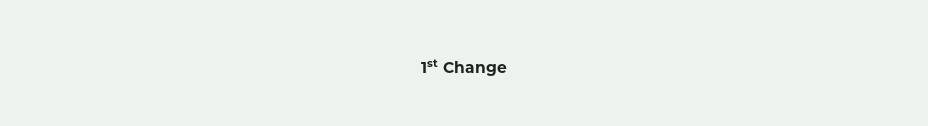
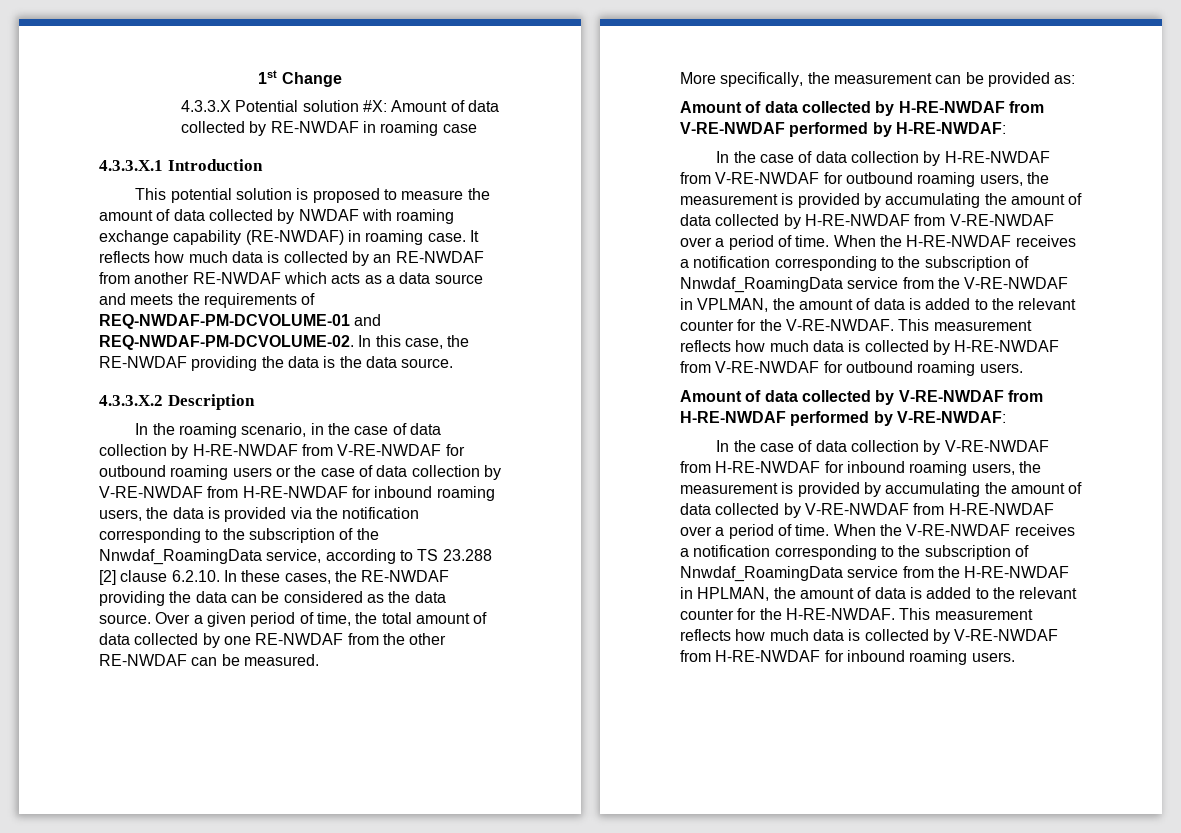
(507, 68) none -> [180,100,499,112] [180,121,477,136] [99,159,263,171] [135,188,490,203] [99,209,455,224] [99,230,479,245] [99,251,484,266] [99,272,483,284] [99,293,316,308] [99,314,382,329] [99,335,470,350] [99,356,454,371] [99,394,255,410] [135,423,441,438] [99,444,465,459] [99,465,501,480] [99,486,495,501] [99,507,420,522] [99,528,379,543] [99,549,492,565] [99,570,450,585] [99,591,446,606] [99,612,488,627] [99,633,447,648] [99,654,319,666] [680,72,1076,87] [680,101,1044,116] [680,122,1006,137] [716,151,1050,166] [680,172,1049,187] [680,193,1083,208] [680,214,1054,229] [680,235,1076,250] [680,256,1029,271] [680,277,1069,293] [680,298,1077,312] [680,319,1032,331] [680,340,1060,355] [680,361,1023,376] [680,390,1043,405] [680,411,1006,426] [716,440,1049,455] [680,461,1041,476] [680,482,1083,497] [680,503,1054,518] [680,524,1075,539] [680,545,1029,560] [680,566,1070,582] [680,587,1078,601] [680,608,1033,620] [680,629,1059,644] [680,650,1015,665] // 4.3.3.X Potential solution #X: Amount of data collected by RE-NWDAF in roaming case // 4.3.3.X.1 Introduction // This potential solution is proposed to measure the amount of data collected by NWDAF with roaming exchange capability (RE-NWDAF) in roaming case. It reflects how much data is collected by an RE-NWDAF from another RE-NWDAF which acts as a data source and meets the requirements of REQ-NWDAF-PM-DCVOLUME-01 and REQ-NWDAF-PM-DCVOLUME-02. In this case, the RE-NWDAF providing the data is the data source. // 4.3.3.X.2 Description // In the roaming scenario, in the case of data collection by H-RE-NWDAF from V-RE-NWDAF for outbound roaming users or the case of data collection by V-RE-NWDAF from H-RE-NWDAF for inbound roaming users, the data is provided via the notification corresponding to the subscription of the Nnwdaf_RoamingData service, according to TS 23.288 [2] clause 6.2.10. In these cases, the RE-NWDAF providing the data can be considered as the data source. Over a given period of time, the total amount of data collected by one RE-NWDAF from the other RE-NWDAF can be measured. // More specifically, the measurement can be provided as: // Amount of data collected by H-RE-NWDAF from V-RE-NWDAF performed by H-RE-NWDAF: // In the case of data collection by H-RE-NWDAF from V-RE-NWDAF for outbound roaming users, the measurement is provided by accumulating the amount of data collected by H-RE-NWDAF from V-RE-NWDAF over a period of time. When the H-RE-NWDAF receives a notification corresponding to the subscription of Nnwdaf_RoamingData service from the V-RE-NWDAF in VPLMAN, the amount of data is added to the relevant counter for the V-RE-NWDAF. This measurement reflects how much data is collected by H-RE-NWDAF from V-RE-NWDAF for outbound roaming users. // Amount of data collected by V-RE-NWDAF from H-RE-NWDAF performed by V-RE-NWDAF: // In the case of data collection by V-RE-NWDAF from H-RE-NWDAF for inbound roaming users, the measurement is provided by accumulating the amount of data collected by V-RE-NWDAF from H-RE-NWDAF over a period of time. When the V-RE-NWDAF receives a notification corresponding to the subscription of Nnwdaf_RoamingData service from the H-RE-NWDAF in HPLMAN, the amount of data is added to the relevant counter for the H-RE-NWDAF. This measurement reflects how much data is collected by V-RE-NWDAF from H-RE-NWDAF for inbound roaming users.

